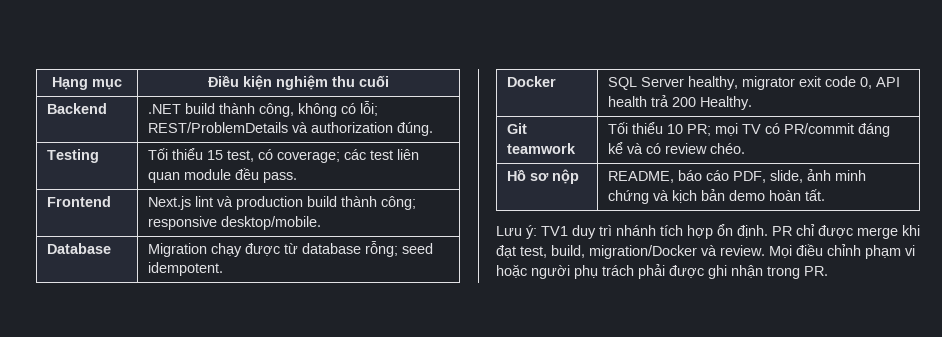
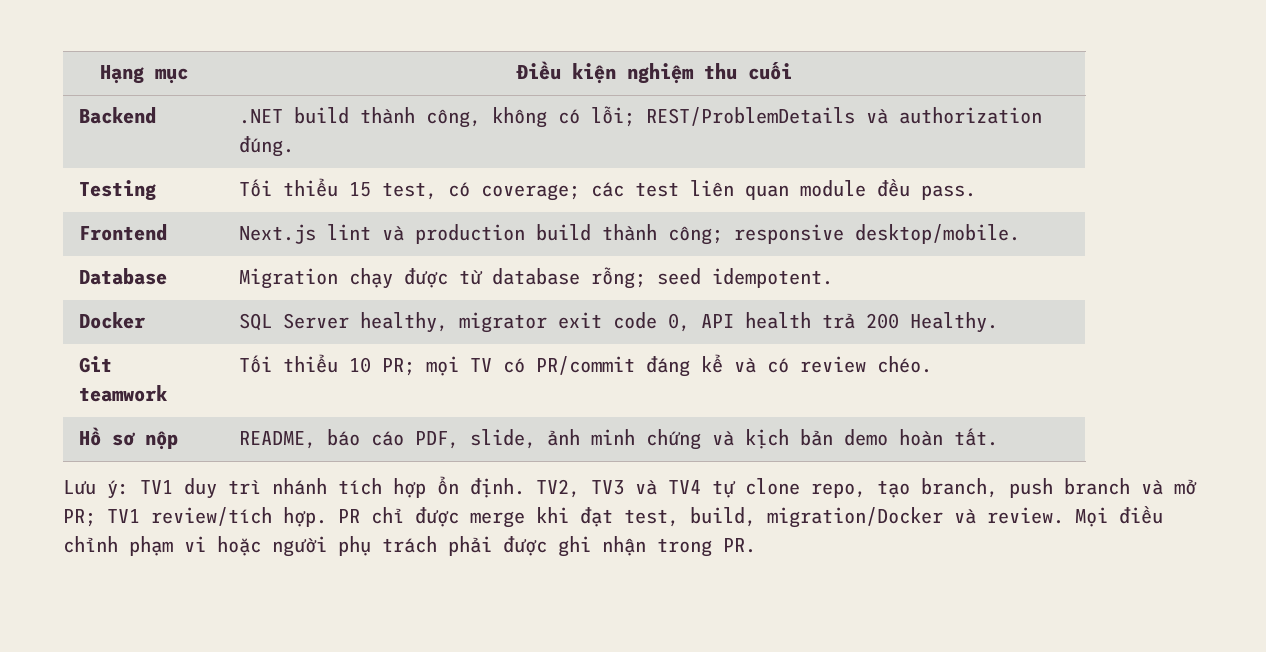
(768, 231) none -> [536,478,1197,498] [63,507,327,527] TV2, TV3 và TV4 tự clone repo, tạo branch, push branch và mở PR; TV1 review/tích hợp.

